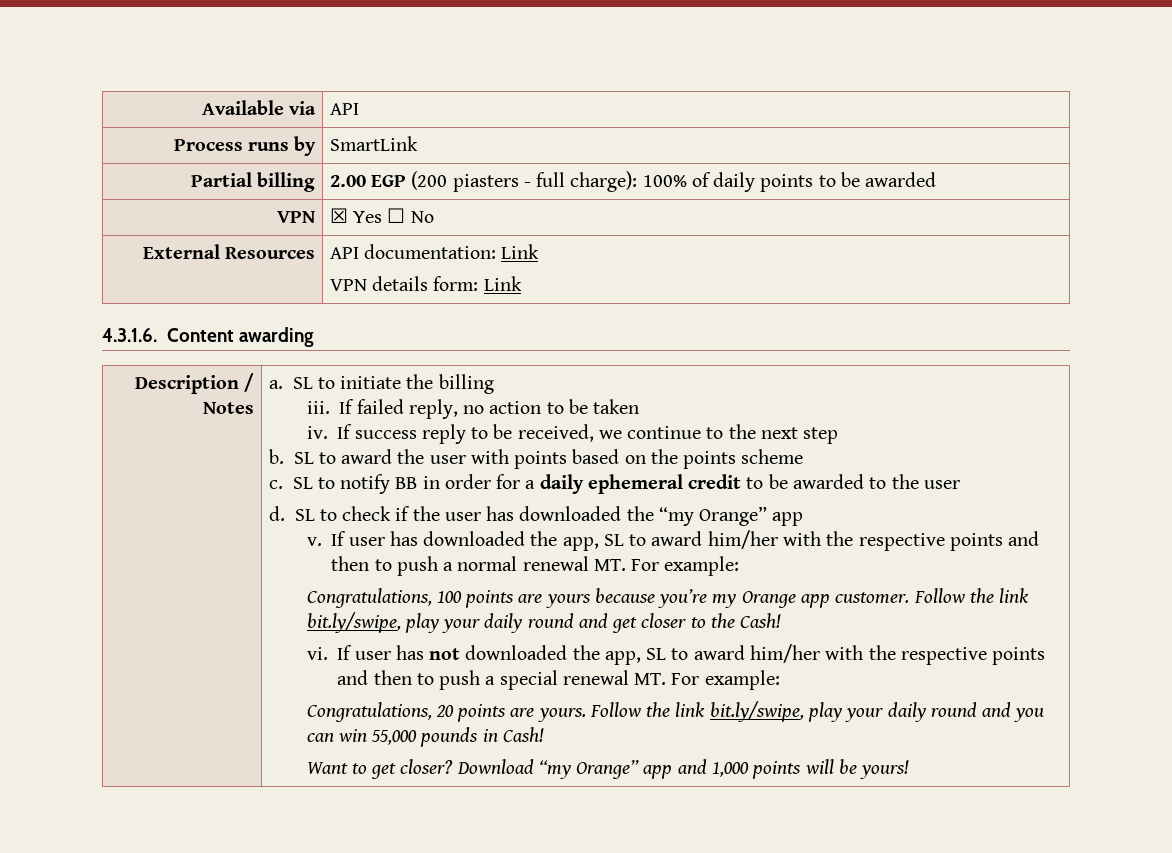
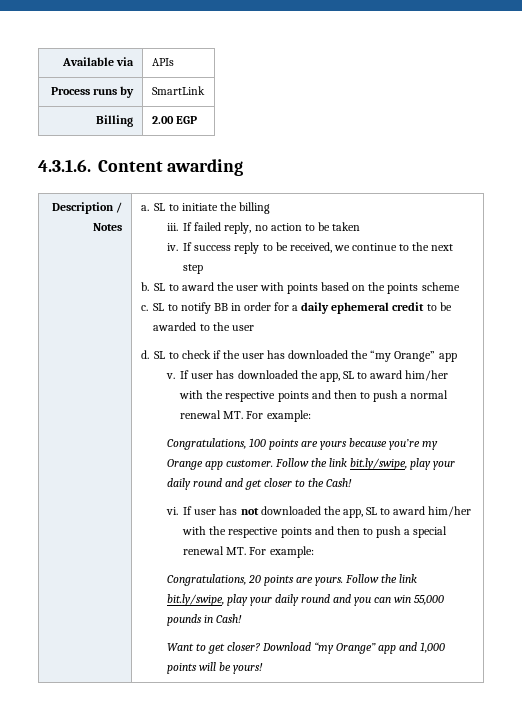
[329,103,359,115] API -> [151,58,174,66] APIs
[190,172,316,192] Partial billing -> [96,115,134,127] Billing
[411,171,937,192] [277,211,316,223] [329,208,434,223] [142,244,316,259] [329,244,540,259] [329,276,522,291] (200 piasters - full charge): 100% of daily points to be awarded // VPN | ☒ Yes ☐ No // External Resources | API documentation: Link // VPN details form: Link -> (197, 120) none

